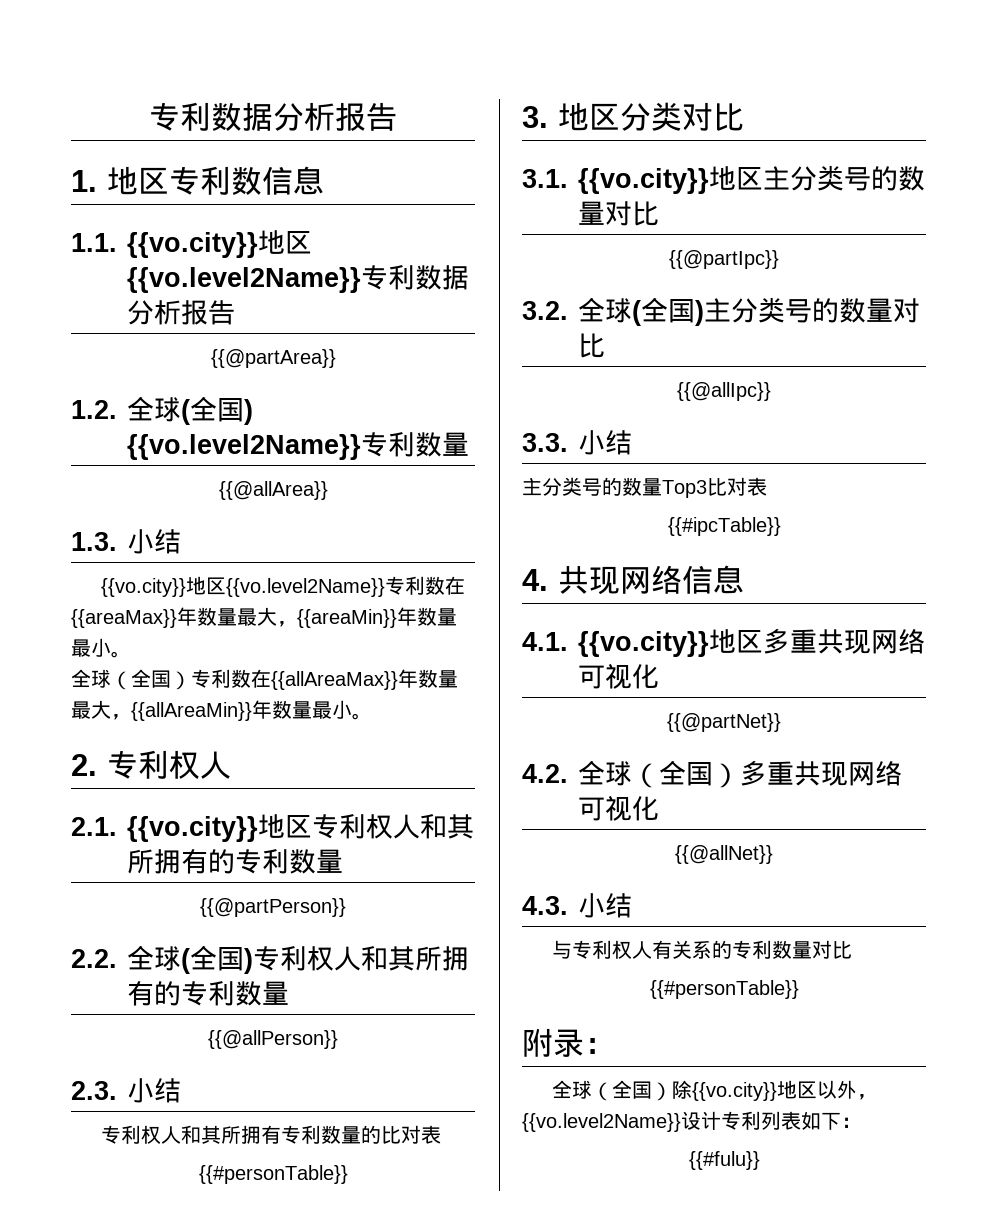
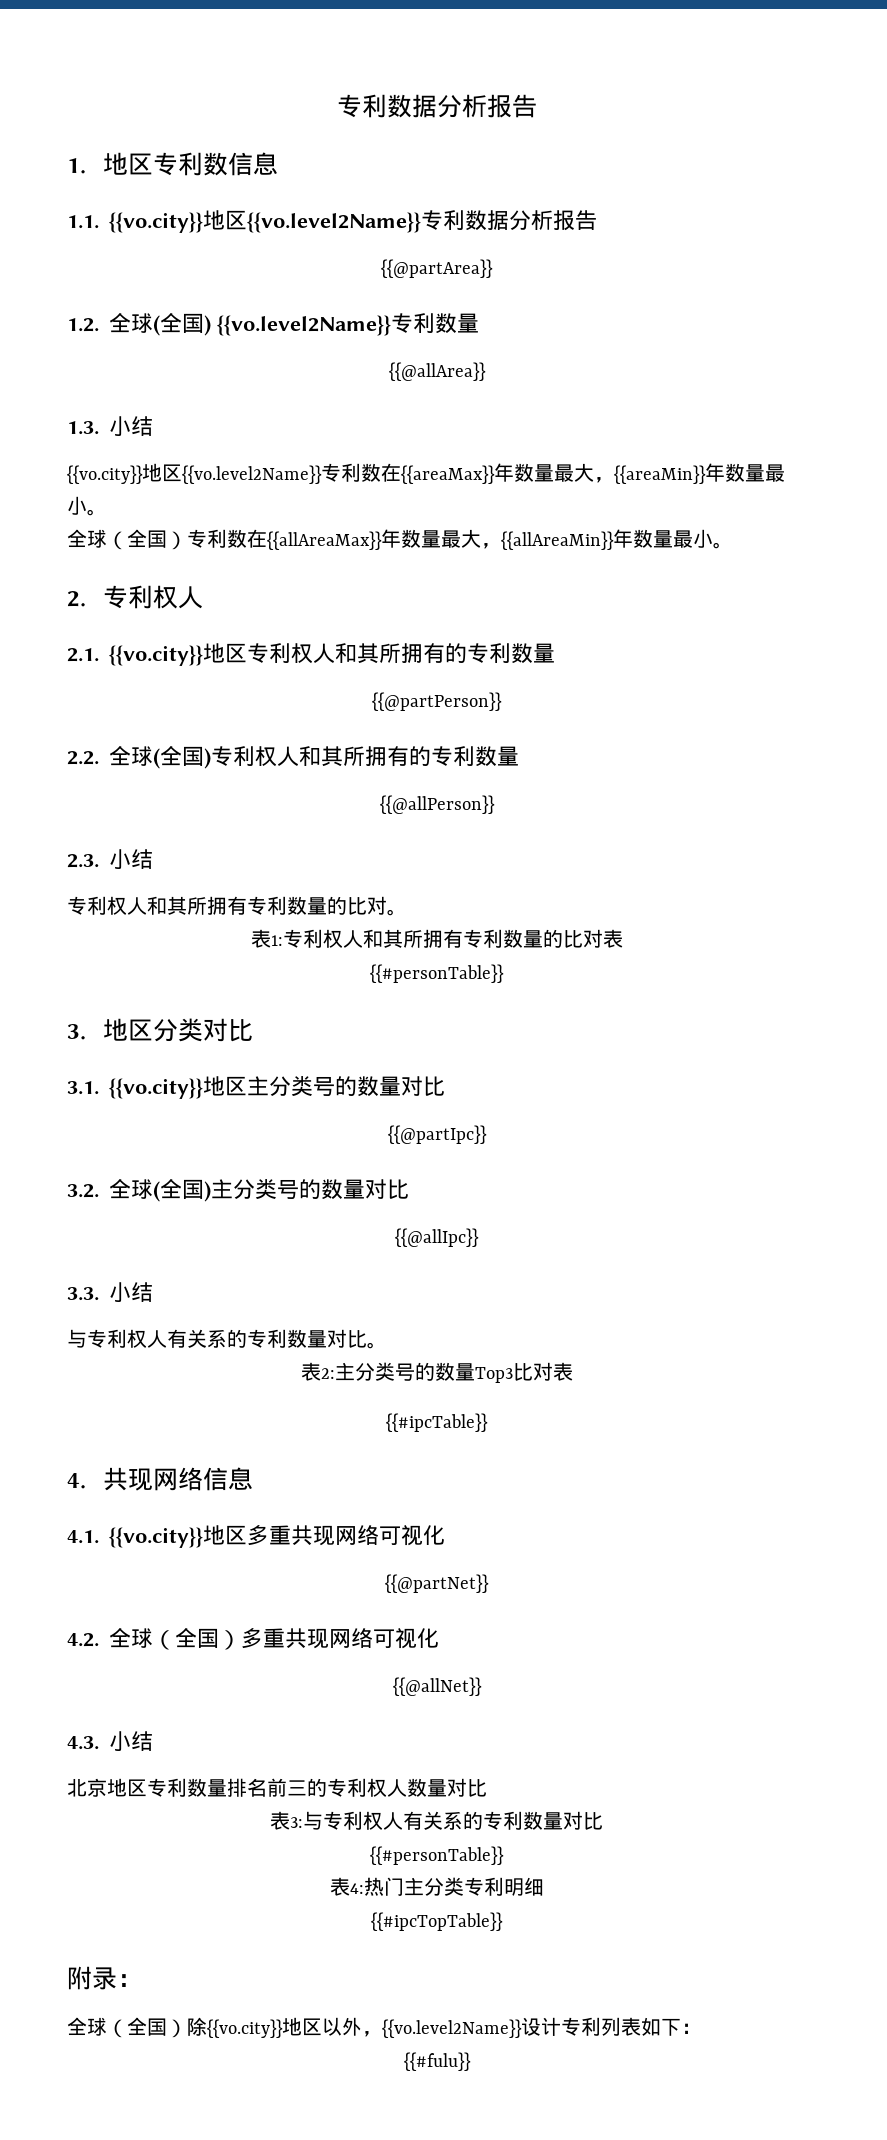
(421, 1134) none -> [387,909,407,916] [250,929,603,948] 。 // 表1:专利权人和其所拥有专利数量的比对
(632, 442) none -> [67,1329,387,1349] [300,1362,335,1381] 与专利权人有关系的专利数量对比。 // 表2:
(632, 905) none -> [67,1778,487,1797] [270,1811,303,1830] 北京地区专利数量排名前三的专利权人数量对比 // 表3:
(799, 989) none -> [329,1877,544,1896] [371,1912,503,1931] // 表4:热门主分类专利明细 // {{#ipcTopTable}}

